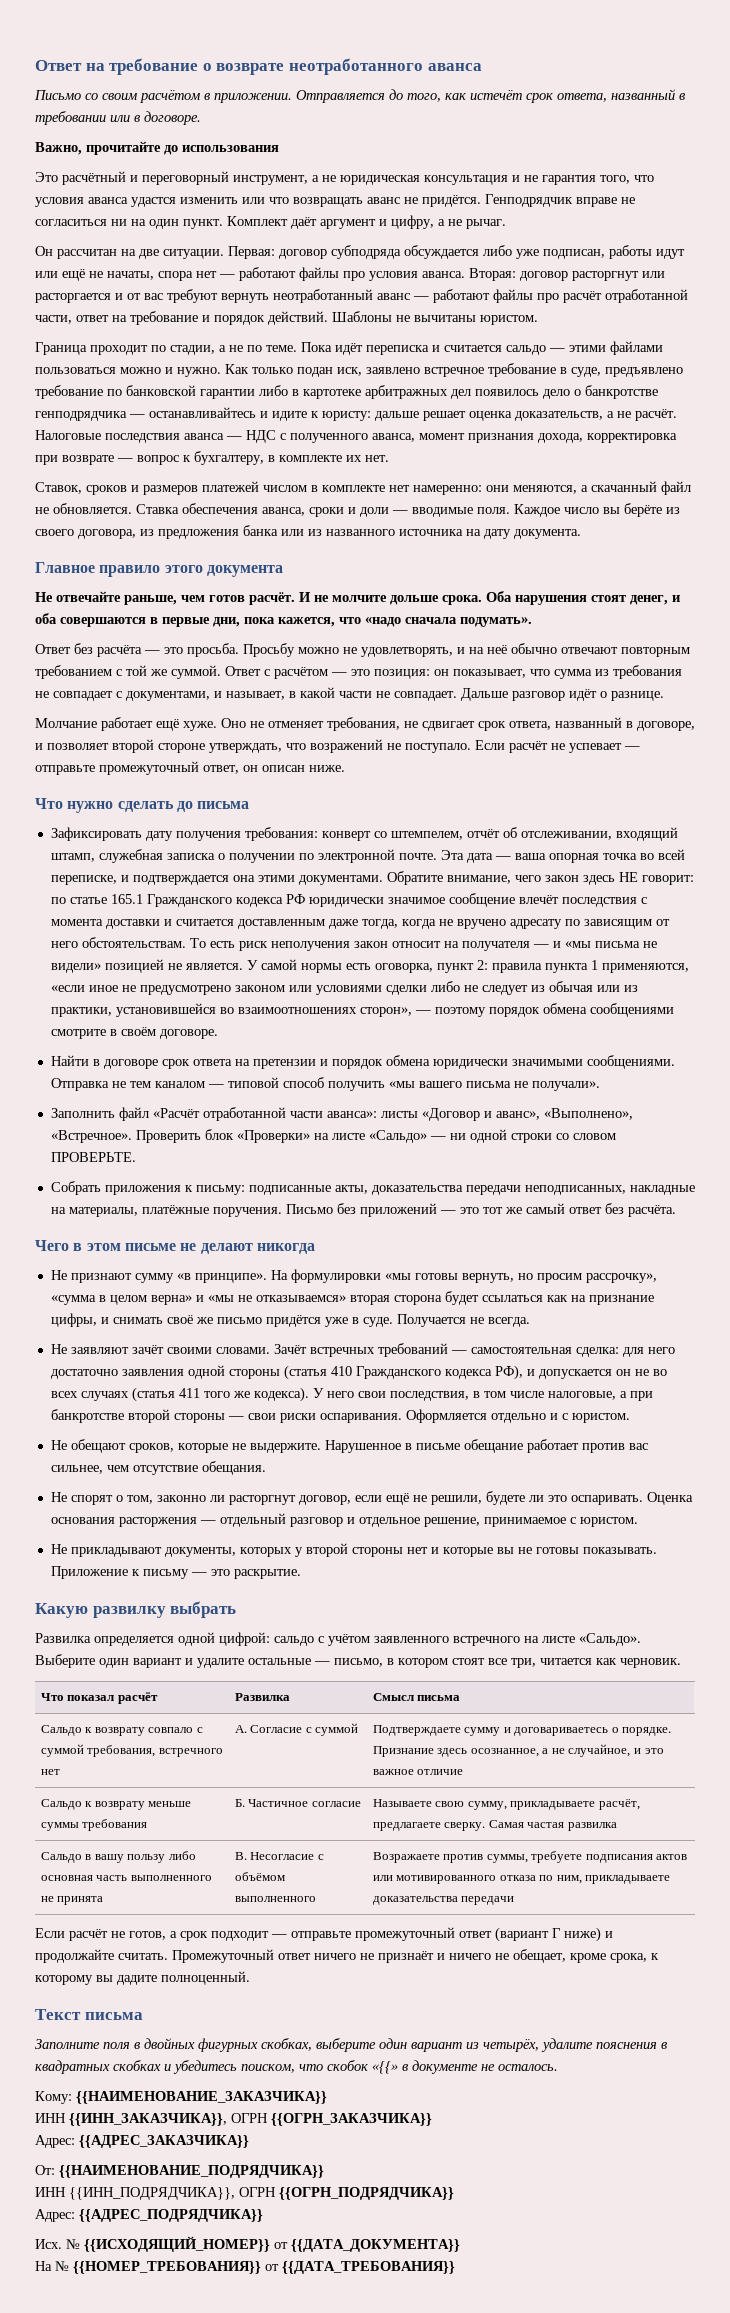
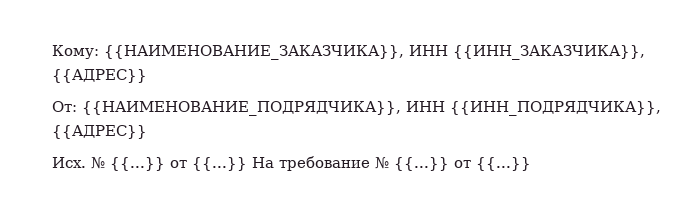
[35,58,482,75] [34,89,686,103] [35,111,201,125] [35,141,279,155] [35,171,654,185] [35,194,635,207] [35,215,506,229] [35,245,685,259] [35,267,665,281] [35,289,688,303] [35,311,538,325] [35,341,663,355] [35,363,683,377] [35,385,658,399] [35,407,677,421] [35,430,677,443] [35,451,389,465] [35,481,691,495] [35,503,680,517] [35,525,581,539] [35,562,283,577] [35,591,680,605] [35,613,532,627] [35,643,690,657] [35,665,682,679] [35,687,664,701] [35,717,695,731] [35,739,640,753] [35,761,345,775] [35,798,250,813] [50,827,678,841] [50,849,685,863] [50,871,694,885] [50,893,647,907] [50,919,670,929] [50,937,657,951] [50,959,689,973] [50,981,638,995] [50,1003,674,1017] [50,1027,218,1039] [50,1055,675,1069] [50,1077,600,1091] [50,1107,633,1121] [50,1129,616,1143] [50,1152,136,1162] [50,1181,695,1195] [50,1203,676,1217] [35,1240,315,1254] [50,1269,657,1283] [50,1291,654,1305] [50,1313,530,1327] [50,1343,675,1357] [50,1365,667,1380] [50,1387,653,1402] [50,1409,630,1423] [50,1439,648,1453] [50,1461,266,1475] [50,1491,693,1505] [50,1513,638,1527] [50,1543,657,1557] [50,1566,301,1579] [35,1601,237,1618] [35,1632,641,1646] [35,1654,681,1668] [40,1692,158,1704] [234,1693,290,1701] [372,1693,461,1701] [40,1725,203,1736] [40,1744,223,1757] [40,1769,60,1775] [234,1723,359,1736] [372,1725,672,1736] [372,1744,664,1757] [372,1769,464,1775] [40,1799,192,1810] [40,1819,148,1831] [234,1799,361,1807] [372,1799,640,1810] [372,1820,617,1831] [40,1851,196,1863] [40,1875,212,1881] [40,1896,104,1905] [234,1852,324,1860] [234,1872,285,1881] [234,1896,316,1902] [372,1851,688,1863] [372,1875,671,1884] [372,1896,515,1905] [35,1927,613,1942] [35,1949,659,1963] [35,1971,250,1985] [35,2009,143,2020] [35,2038,668,2052] [35,2060,558,2074] [35,2091,327,2104] [35,2113,432,2126] [35,2135,249,2148] Ответ на требование о возврате неотработанного аванса // Письмо со своим расчётом в приложении. Отправляется до того, как истечёт срок ответа, названный в требовании или в договоре. // Важно, прочитайте до использования // Это расчётный и переговорный инструмент, а не юридическая консультация и не гарантия того, что условия аванса удастся изменить или что возвращать аванс не придётся. Генподрядчик вправе не согласиться ни на один пункт. Комплект даёт аргумент и цифру, а не рычаг. // Он рассчитан на две ситуации. Первая: договор субподряда обсуждается либо уже подписан, работы идут или ещё не начаты, спора нет — работают файлы про условия аванса. Вторая: договор расторгнут или расторгается и от вас требуют вернуть неотработанный аванс — работают файлы про расчёт отработанной части, ответ на требование и порядок действий. Шаблоны не вычитаны юристом. // Граница проходит по стадии, а не по теме. Пока идёт переписка и считается сальдо — этими файлами пользоваться можно и нужно. Как только подан иск, заявлено встречное требование в суде, предъявлено требование по банковской гарантии либо в картотеке арбитражных дел появилось дело о банкротстве генподрядчика — останавливайтесь и идите к юристу: дальше решает оценка доказательств, а не расчёт. Налоговые последствия аванса — НДС с полученного аванса, момент признания дохода, корректировка при возврате — вопрос к бухгалтеру, в комплекте их нет. // Ставок, сроков и размеров платежей числом в комплекте нет намеренно: они меняются, а скачанный файл не обновляется. Ставка обеспечения аванса, сроки и доли — вводимые поля. Каждое число вы берёте из своего договора, из предложения банка или из названного источника на дату документа. // Главное правило этого документа // Не отвечайте раньше, чем готов расчёт. И не молчите дольше срока. Оба нарушения стоят денег, и оба совершаются в первые дни, пока кажется, что «надо сначала подумать». // Ответ без расчёта — это просьба. Просьбу можно не удовлетворять, и на неё обычно отвечают повторным требованием с той же суммой. Ответ с расчётом — это позиция: он показывает, что сумма из требования не совпадает с документами, и называет, в какой части не совпадает. Дальше разговор идёт о разнице. // Молчание работает ещё хуже. Оно не отменяет требования, не сдвигает срок ответа, названный в договоре, и позволяет второй стороне утверждать, что возражений не поступало. Если расчёт не успевает — отправьте промежуточный ответ, он описан ниже. // Что нужно сделать до письма // Зафиксировать дату получения требования: конверт со штемпелем, отчёт об отслеживании, входящий штамп, служебная записка о получении по электронной почте. Эта дата — ваша опорная точка во всей переписке, и подтверждается она этими документами. Обратите внимание, чего закон здесь НЕ говорит: по статье 165.1 Гражданского кодекса РФ юридически значимое сообщение влечёт последствия с момента доставки и считается доставленным даже тогда, когда не вручено адресату по зависящим от него обстоятельствам. То есть риск неполучения закон относит на получателя — и «мы письма не видели» позицией не является. У самой нормы есть оговорка, пункт 2: правила пункта 1 применяются, «если иное не предусмотрено законом или условиями сделки либо не следует из обычая или из практики, установившейся во взаимоотношениях сторон», — поэтому порядок обмена сообщениями смотрите в своём договоре. // Найти в договоре срок ответа на претензии и порядок обмена юридически значимыми сообщениями. Отправка не тем каналом — типовой способ получить «мы вашего письма не получали». // Заполнить файл «Расчёт отработанной части аванса»: листы «Договор и аванс», «Выполнено», «Встречное». Проверить блок «Проверки» на листе «Сальдо» — ни одной строки со словом ПРОВЕРЬТЕ. // Собрать приложения к письму: подписанные акты, доказательства передачи неподписанных, накладные на материалы, платёжные поручения. Письмо без приложений — это тот же самый ответ без расчёта. // Чего в этом письме не делают никогда // Не признают сумму «в принципе». На формулировки «мы готовы вернуть, но просим рассрочку», «сумма в целом верна» и «мы не отказываемся» вторая сторона будет ссылаться как на признание цифры, и снимать своё же письмо придётся уже в суде. Получается не всегда. // Не заявляют зачёт своими словами. Зачёт встречных требований — самостоятельная сделка: для него достаточно заявления одной стороны (статья 410 Гражданского кодекса РФ), и допускается он не во всех случаях (статья 411 того же кодекса). У него свои последствия, в том числе налоговые, а при банкротстве второй стороны — свои риски оспаривания. Оформляется отдельно и с юристом. // Не обещают сроков, которые не выдержите. Нарушенное в письме обещание работает против вас сильнее, чем отсутствие обещания. // Не спорят о том, законно ли расторгнут договор, если ещё не решили, будете ли это оспаривать. Оценка основания расторжения — отдельный разговор и отдельное решение, принимаемое с юристом. // Не прикладывают документы, которых у второй стороны нет и которые вы не готовы показывать. Приложение к письму — это раскрытие. // Какую развилку выбрать // Развилка определяется одной цифрой: сальдо с учётом заявленного встречного на листе «Сальдо». Выберите один вариант и удалите остальные — письмо, в котором стоят все три, читается как черновик. // Что показал расчёт | Развилка | Смысл письма // Сальдо к возврату совпало с суммой требования, встречного нет | A. Согласие с суммой | Подтверждаете сумму и договариваетесь о порядке. Признание здесь осознанное, а не случайное, и это важное отличие // Сальдо к возврату меньше суммы требования | Б. Частичное согласие | Называете свою сумму, прикладываете расчёт, предлагаете сверку. Самая частая развилка // Сальдо в вашу пользу либо основная часть выполненного не принята | В. Несогласие с объёмом выполненного | Возражаете против суммы, требуете подписания актов или мотивированного отказа по ним, прикладываете доказательства передачи // Если расчёт не готов, а срок подходит — отправьте промежуточный ответ (вариант Г ниже) и продолжайте считать. Промежуточный ответ ничего не признаёт и ничего не обещает, кроме срока, к которому вы дадите полноценный. // Текст письма // Заполните поля в двойных фигурных скобках, выберите один вариант из четырёх, удалите пояснения в квадратных скобках и убедитесь поиском, что скобок «{{» в документе не осталось. // Кому: {{НАИМЕНОВАНИЕ_ЗАКАЗЧИКА}} // ИНН {{ИНН_ЗАКАЗЧИКА}}, ОГРН {{ОГРН_ЗАКАЗЧИКА}} // Адрес: {{АДРЕС_ЗАКАЗЧИКА}} -> [52,45,645,60] [52,69,147,83] Кому: {{НАИМЕНОВАНИЕ_ЗАКАЗЧИКА}}, ИНН {{ИНН_ЗАКАЗЧИКА}}, {{АДРЕС}}
[59,2165,324,2178] {{НАИМЕНОВАНИЕ_ПОДРЯДЧИКА}} // -> [82,101,401,116] {{НАИМЕНОВАНИЕ_ПОДРЯДЧИКА}},
[239,2187,454,2200] [35,2209,263,2222] [35,2236,460,2252] [35,2261,455,2274] ОГРН {{ОГРН_ПОДРЯДЧИКА}} // Адрес: {{АДРЕС_ПОДРЯДЧИКА}} // Исх. № {{ИСХОДЯЩИЙ_НОМЕР}} от {{ДАТА_ДОКУМЕНТА}} // На № {{НОМЕР_ТРЕБОВАНИЯ}} от {{ДАТА_ТРЕБОВАНИЯ}} -> [52,125,147,139] [52,156,531,171] {{АДРЕС}} // Исх. № {{...}} от {{...}} На требование № {{...}} от {{...}}

